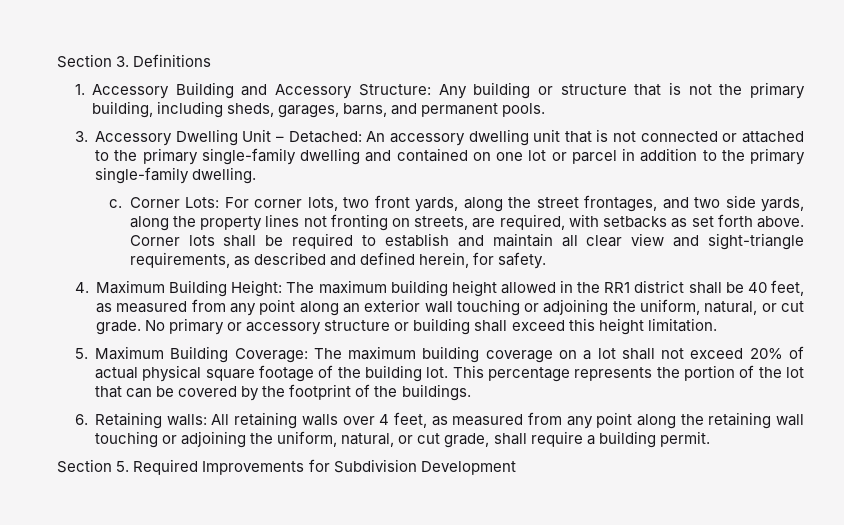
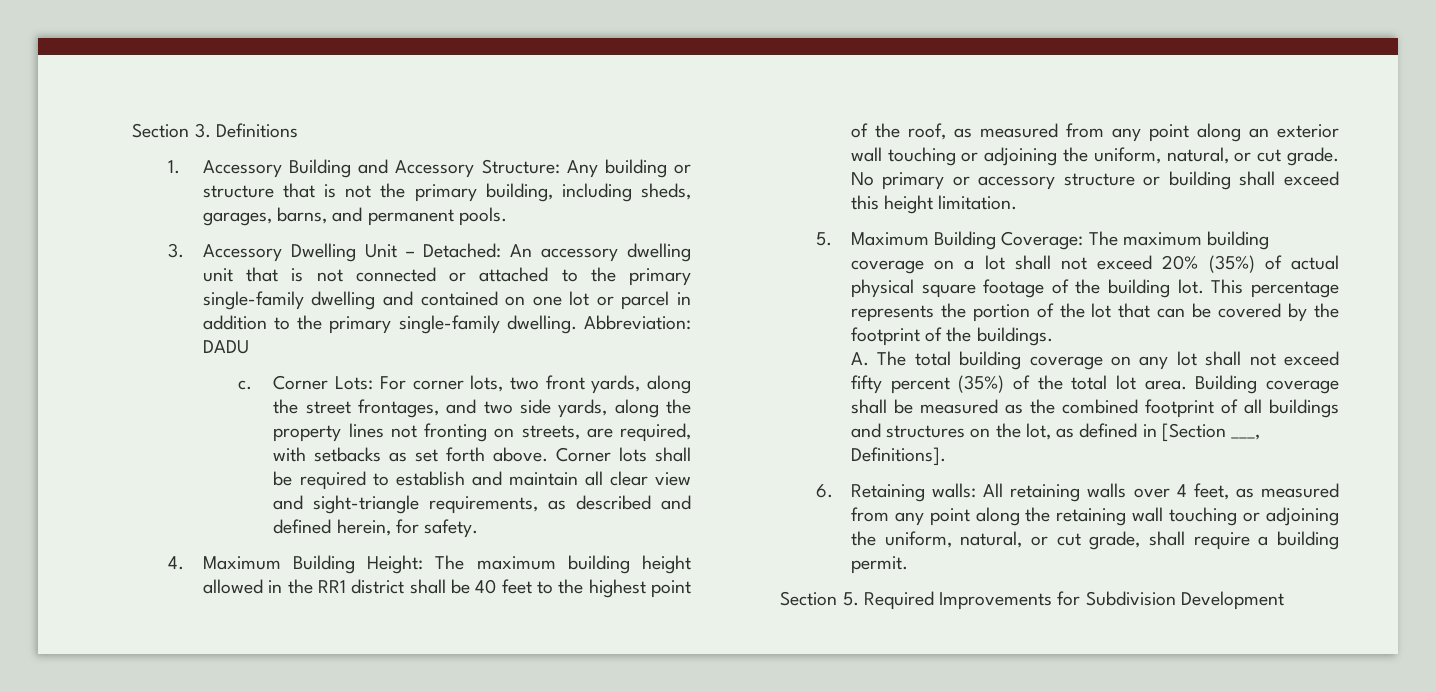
(257, 175) none -> [584,315,691,330] [202,340,249,354] Abbreviation: DADU
[770,280,804,296] feet, -> [501,579,692,598] [850,123,946,140] feet to the highest point of the roof,
(783, 353) none -> [1208,255,1255,273] (35%)
(471, 392) none -> [850,351,1339,370] [850,375,1339,394] [850,399,1339,418] [850,423,1261,442] [850,447,946,466] // A. The total building coverage on any lot shall not exceed fifty percent (35%) of the total lot area. Building coverage shall be measured as the combined footprint of all buildings and structures on the lot, as defined in [Section ___, Definitions].

